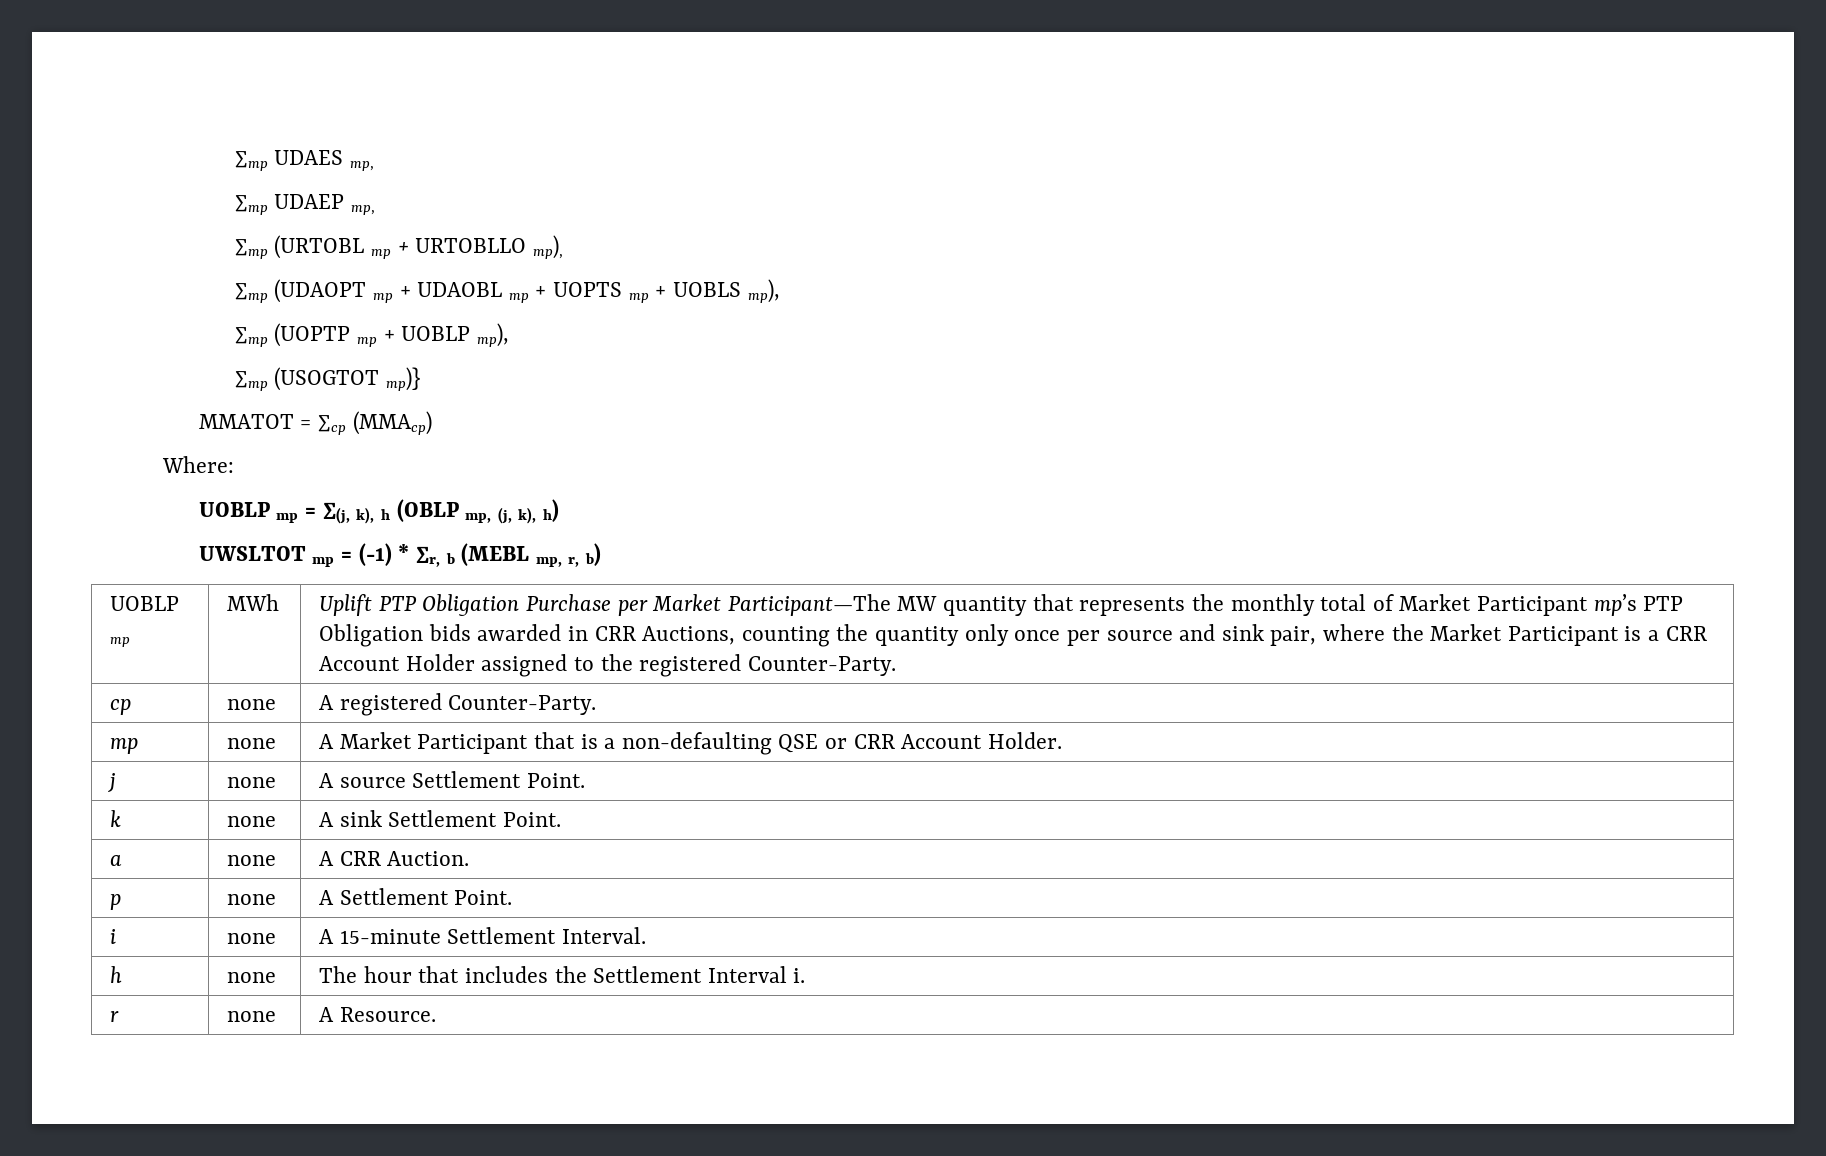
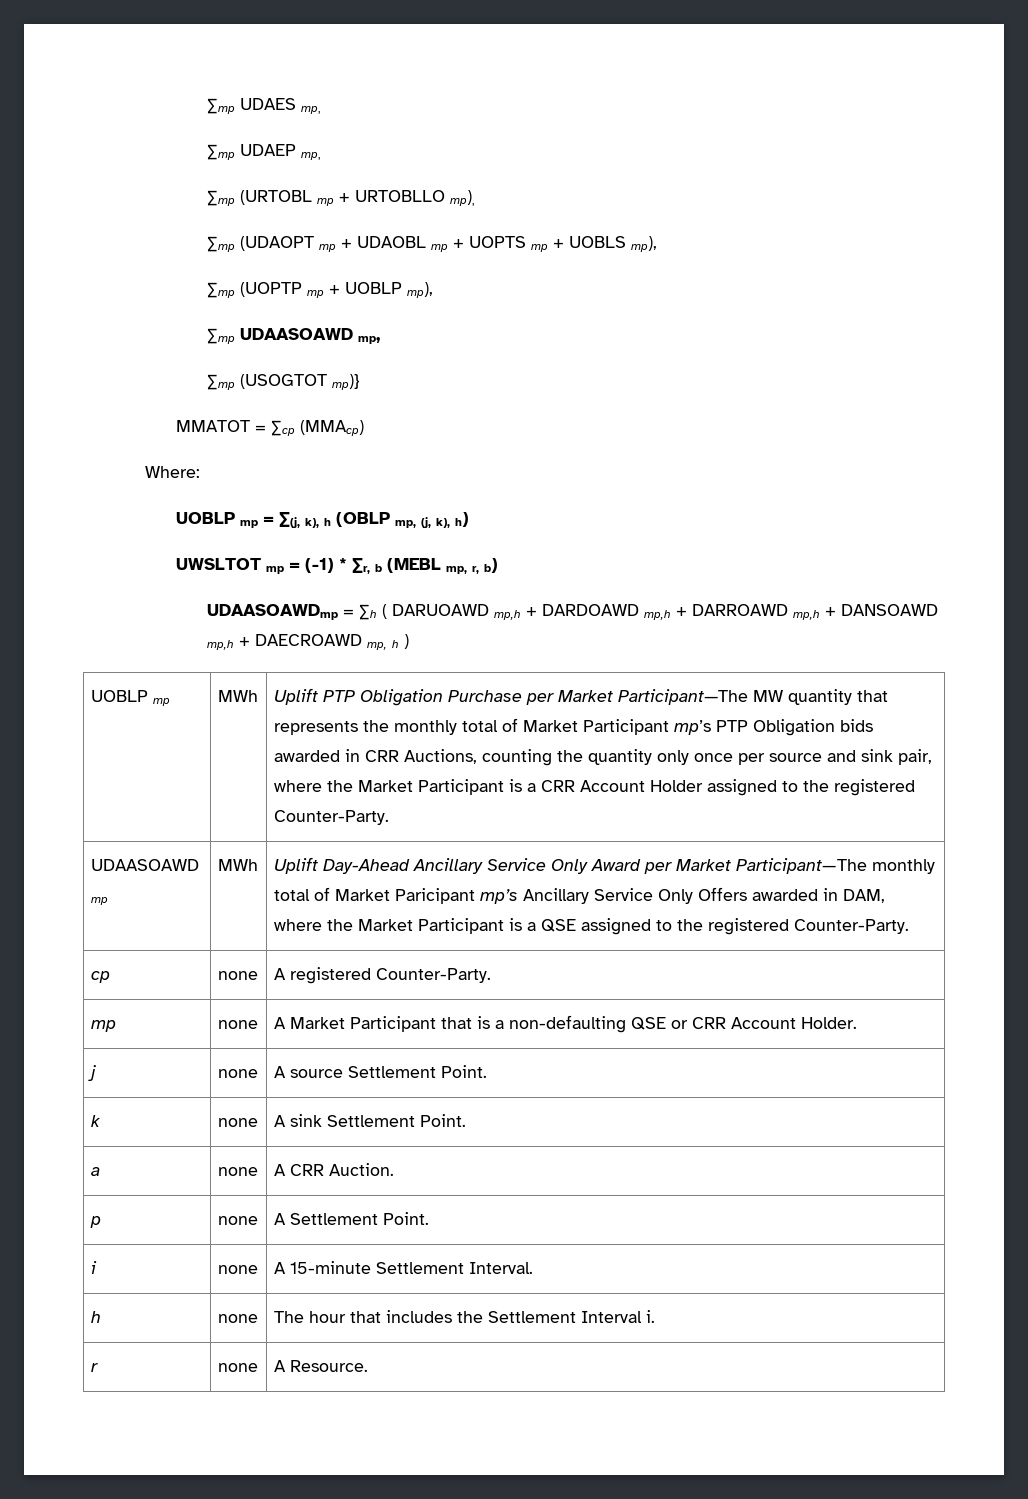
(509, 335) none -> [207,328,381,344] // ∑mp UDAASOAWD mp,
(601, 554) none -> [207,604,939,620] [207,634,410,650] // UDAASOAWDmp = ∑h ( DARUOAWD mp,h + DARDOAWD mp,h + DARROAWD mp,h + DANSOAWD mp,h + DAECROAWD mp, h )
(896, 666) none -> [90,859,199,871] [90,897,108,905] [217,859,258,871] [273,857,935,874] [273,887,885,904] [273,918,909,935] // UDAASOAWD mp | MWh | Uplift Day-Ahead Ancillary Service Only Award per Market Participant—The monthly total of Market Paricipant mp’s Ancillary Service Only Offers awarded in DAM, where the Market Participant is a QSE assigned to the registered Counter-Party.

